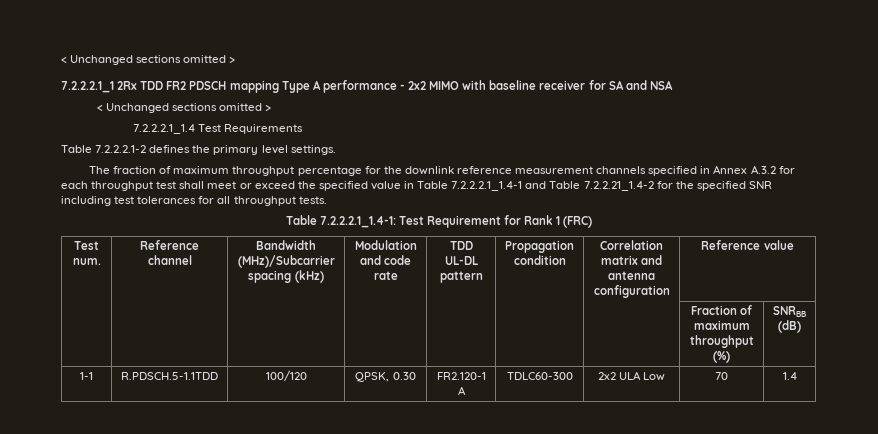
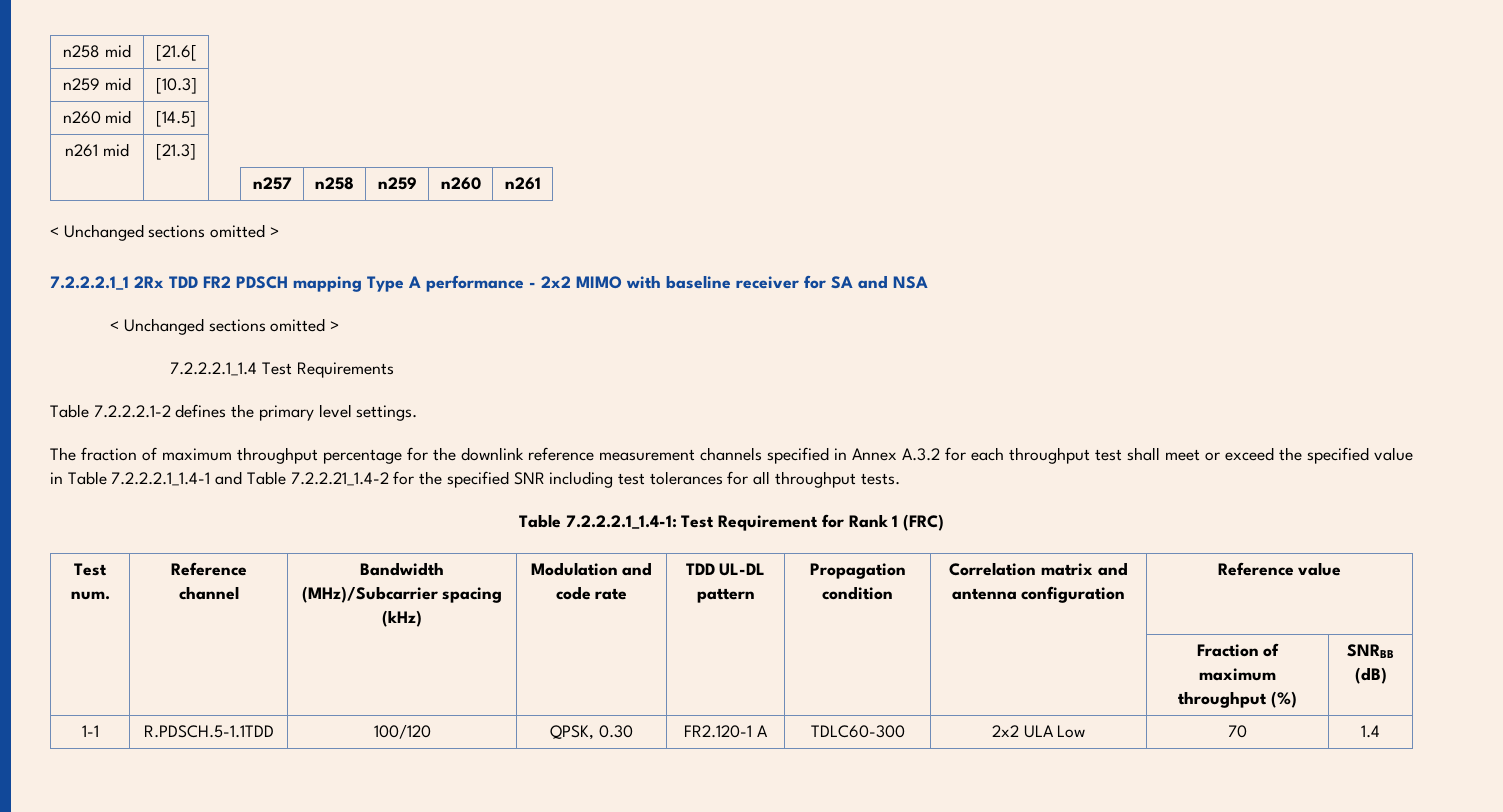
(61, 60) none -> [63,44,131,58] [155,44,197,61] [63,77,131,91] [155,77,197,94] [62,110,132,124] [156,110,196,127] [65,143,129,157] [156,143,196,160] [252,177,292,190] [315,177,354,190] [377,177,417,190] [440,177,481,190] [504,177,541,190] n258 mid | [21.6[ // n259 mid | [10.3] // n260 mid | [14.5] // n261 mid | [21.3] // | | | n257 | n258 | n259 | n260 | n261 //

